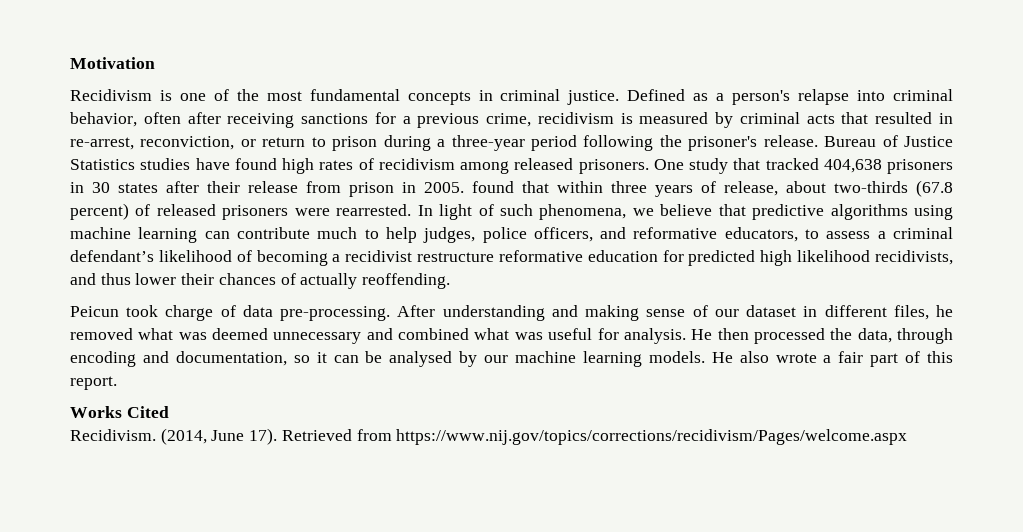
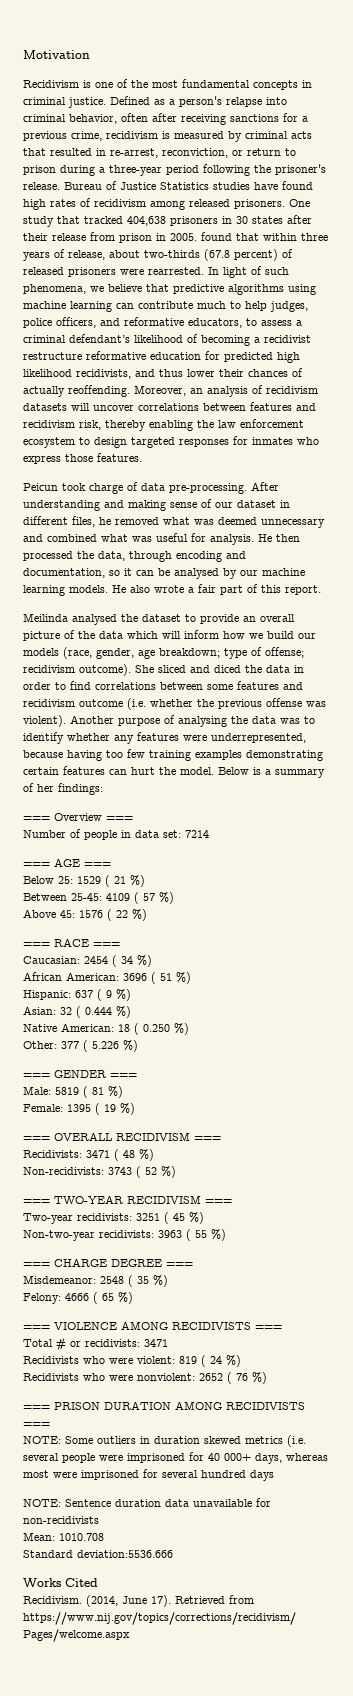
(451, 281) none -> [134,385,318,397] [23,402,316,411] [23,419,304,431] [23,436,319,448] [23,453,142,464] Moreover, an analysis of recidivism datasets will uncover correlations between features and recidivism risk, thereby enabling the law enforcement ecosystem to design targeted responses for inmates who express those features.
(117, 383) none -> [23,613,295,625] [23,630,316,641] [23,647,304,659] [23,664,304,676] [23,681,303,690] [23,698,326,710] [23,715,315,727] [23,732,306,744] [23,749,323,761] [23,766,325,778] [23,783,103,795] [23,813,133,821] [23,829,209,840] [23,858,111,867] [23,875,145,887] [23,892,174,904] [23,909,147,921] [23,938,120,947] [23,955,152,967] [23,972,191,984] [23,989,131,1001] [23,1006,131,1018] [23,1023,189,1035] [23,1040,138,1052] [23,1070,137,1078] [23,1086,123,1098] [23,1103,135,1115] [23,1132,221,1141] [23,1149,154,1161] [23,1166,176,1178] [23,1195,232,1204] [23,1212,204,1224] [23,1229,226,1241] [23,1258,193,1267] [23,1275,168,1287] [23,1292,133,1304] [23,1321,282,1330] [23,1337,168,1351] [23,1355,241,1367] [23,1372,267,1384] [23,1401,305,1410] [23,1422,50,1427] [23,1435,306,1447] [23,1452,328,1464] [23,1469,274,1481] [23,1498,271,1507] [23,1516,99,1524] [23,1532,104,1541] [23,1550,173,1558] // Meilinda analysed the dataset to provide an overall picture of the data which will inform how we build our models (race, gender, age breakdown; type of offense; recidivism outcome). She sliced and diced the data in order to find correlations between some features and recidivism outcome (i.e. whether the previous offense was violent). Another purpose of analysing the data was to identify whether any features were underrepresented, because having too few training examples demonstrating certain features can hurt the model. Below is a summary of her findings: // === Overview === // Number of people in data set: 7214 // === AGE === // Below 25: 1529 ( 21 %) // Between 25-45: 4109 ( 57 %) // Above 45: 1576 ( 22 %) // === RACE === // Caucasian: 2454 ( 34 %) // African American: 3696 ( 51 %) // Hispanic: 637 ( 9 %) // Asian: 32 ( 0.444 %) // Native American: 18 ( 0.250 %) // Other: 377 ( 5.226 %) // === GENDER === // Male: 5819 ( 81 %) // Female: 1395 ( 19 %) // === OVERALL RECIDIVISM === // Recidivists: 3471 ( 48 %) // Non-recidivists: 3743 ( 52 %) // === TWO-YEAR RECIDIVISM === // Two-year recidivists: 3251 ( 45 %) // Non-two-year recidivists: 3963 ( 55 %) // === CHARGE DEGREE === // Misdemeanor: 2548 ( 35 %) // Felony: 4666 ( 65 %) // === VIOLENCE AMONG RECIDIVISTS === // Total # or recidivists: 3471 // Recidivists who were violent: 819 ( 24 %) // Recidivists who were nonviolent: 2652 ( 76 %) // === PRISON DURATION AMONG RECIDIVISTS === // NOTE: Some outliers in duration skewed metrics (i.e. several people were imprisoned for 40 000+ days, whereas most were imprisoned for several hundred days // NOTE: Sentence duration data unavailable for non-recidivists // Mean: 1010.708 // Standard deviation:5536.666

